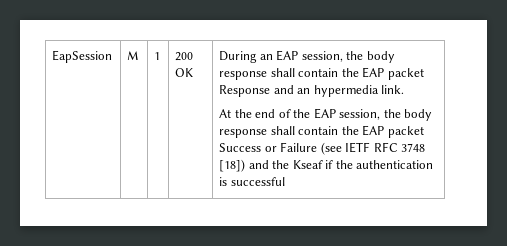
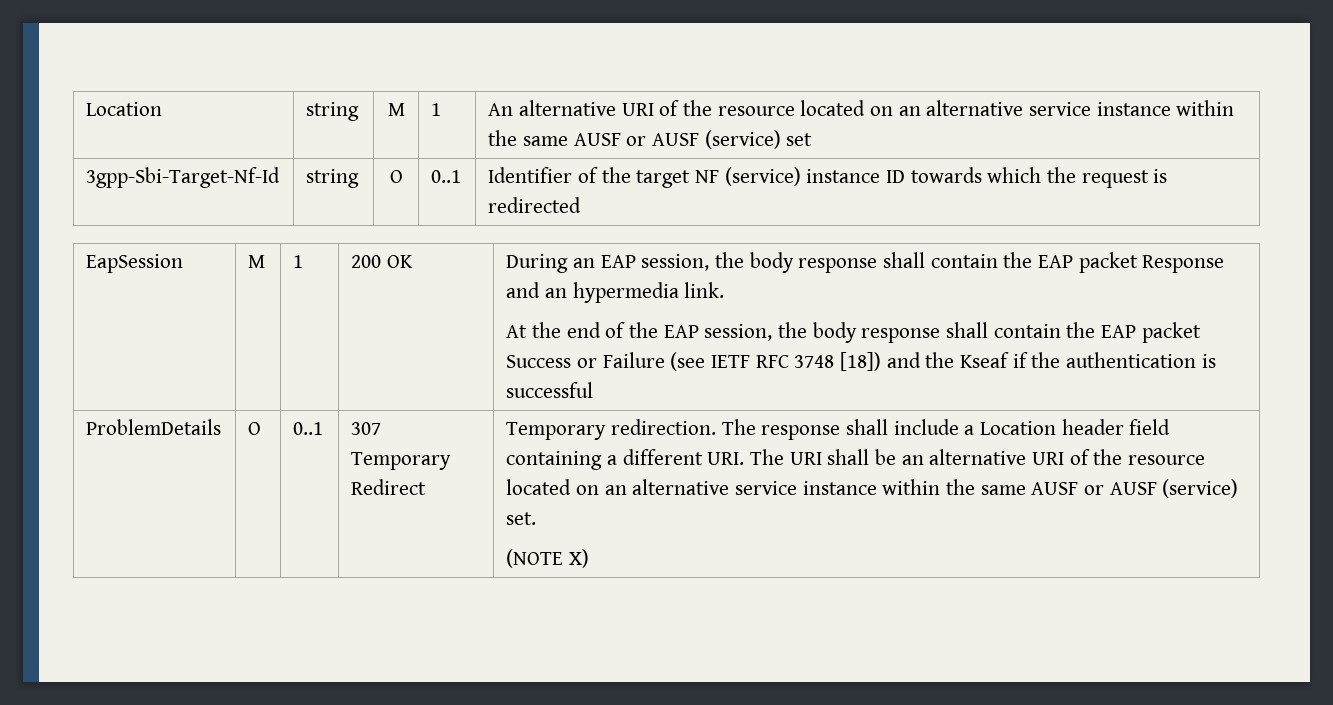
(52, 56) none -> [86,102,163,116] [306,102,360,121] [387,103,405,116] [431,103,442,116] [488,100,1235,116] [488,130,813,149] [86,167,281,188] [306,169,360,188] [389,170,403,183] [431,170,462,183] [488,167,1168,188] [488,197,582,213] Location | string | M | 1 | An alternative URI of the resource located on an alternative service instance within the same AUSF or AUSF (service) set // 3gpp-Sbi-Target-Nf-Id | string | O | 0..1 | Identifier of the target NF (service) instance ID towards which the request is redirected //
(285, 181) none -> [86,419,222,435] [248,422,262,435] [293,422,324,435] [351,422,382,435] [351,452,452,470] [351,479,427,495] [506,419,1171,440] [506,449,1206,470] [506,479,1239,498] [506,512,537,525] [506,549,590,568] // ProblemDetails | O | 0..1 | 307 Temporary Redirect | Temporary redirection. The response shall include a Location header field containing a different URI. The URI shall be an alternative URI of the resource located on an alternative service instance within the same AUSF or AUSF (service) set. // (NOTE X)

